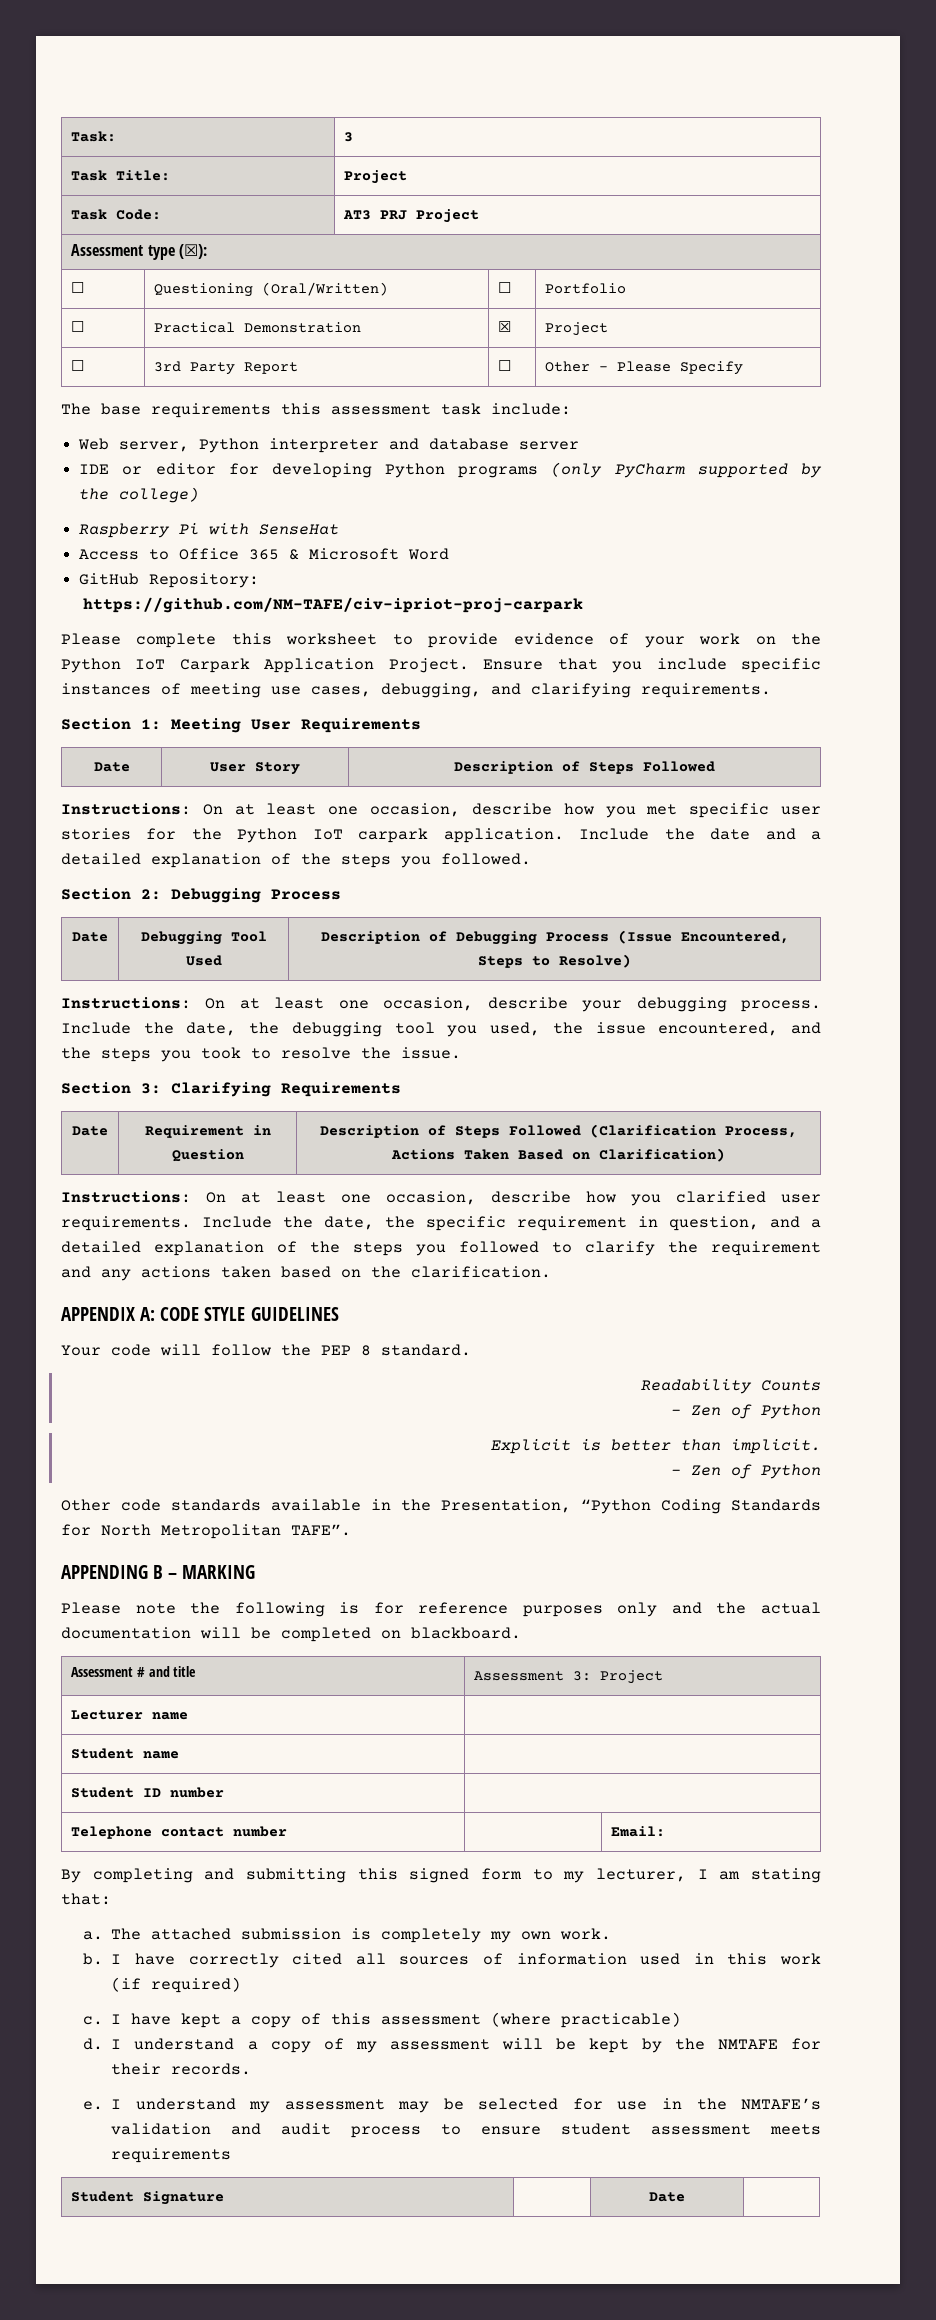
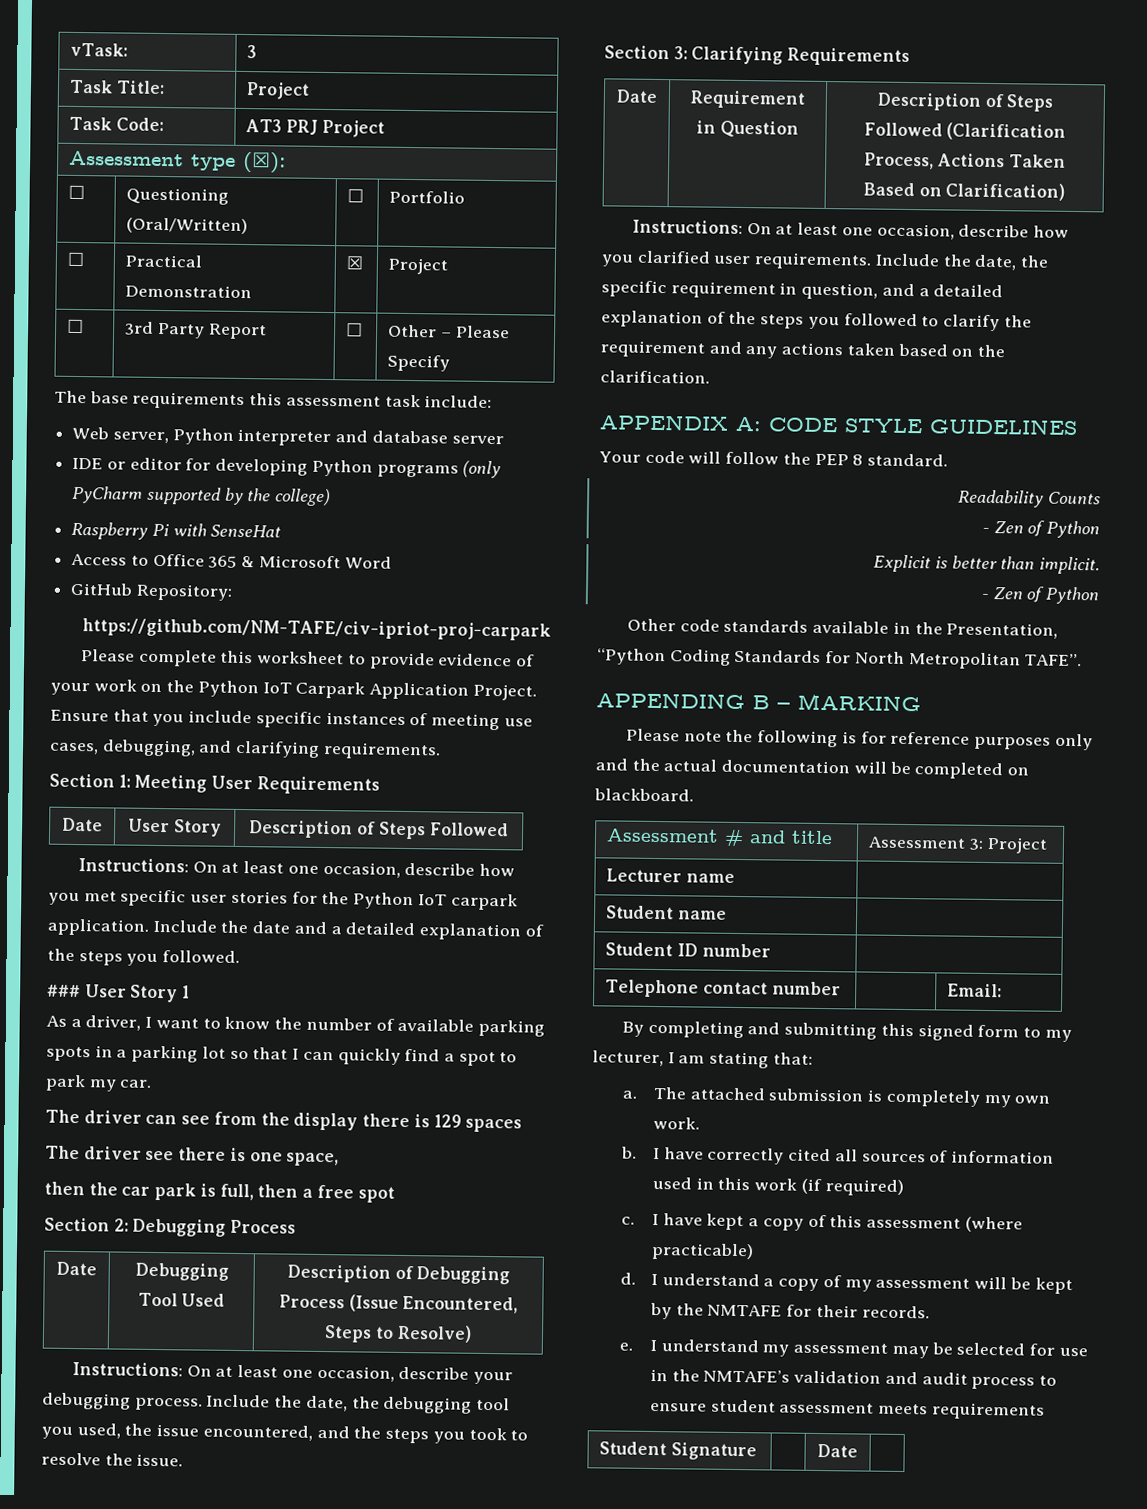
[71,131,117,142] Task: -> [70,42,129,57] vTask:
(531, 859) none -> [47,984,191,1003] [46,1015,545,1037] [46,1045,518,1067] [45,1074,153,1092] [45,1109,523,1133] [45,1145,340,1167] [44,1181,395,1203] // ### User Story 1 // As a driver, I want to know the number of available parking spots in a parking lot so that I can quickly find a spot to park my car. // The driver can see from the display there is 129 spaces // The driver see there is one space, // then the car park is full, then a free spot

